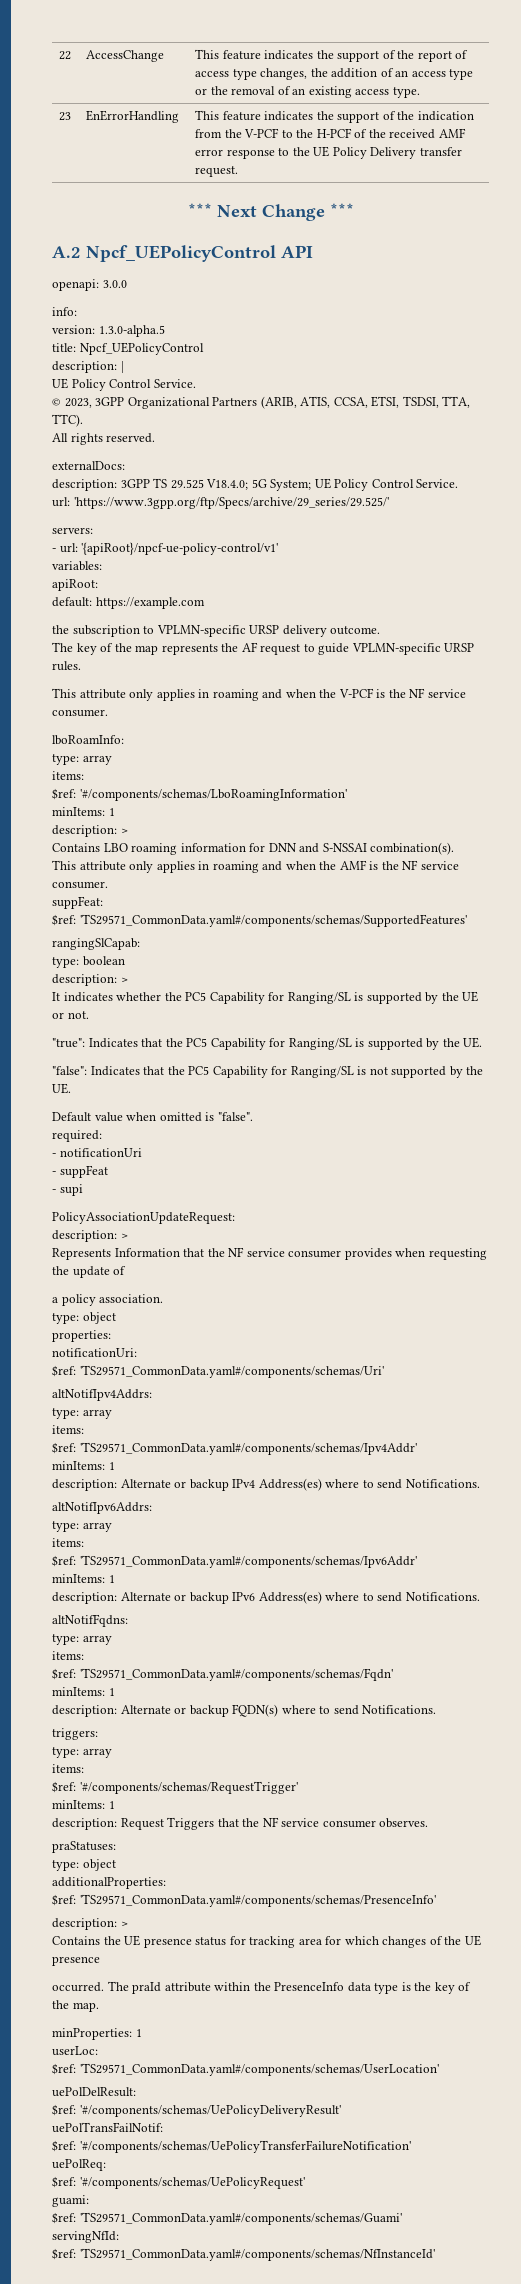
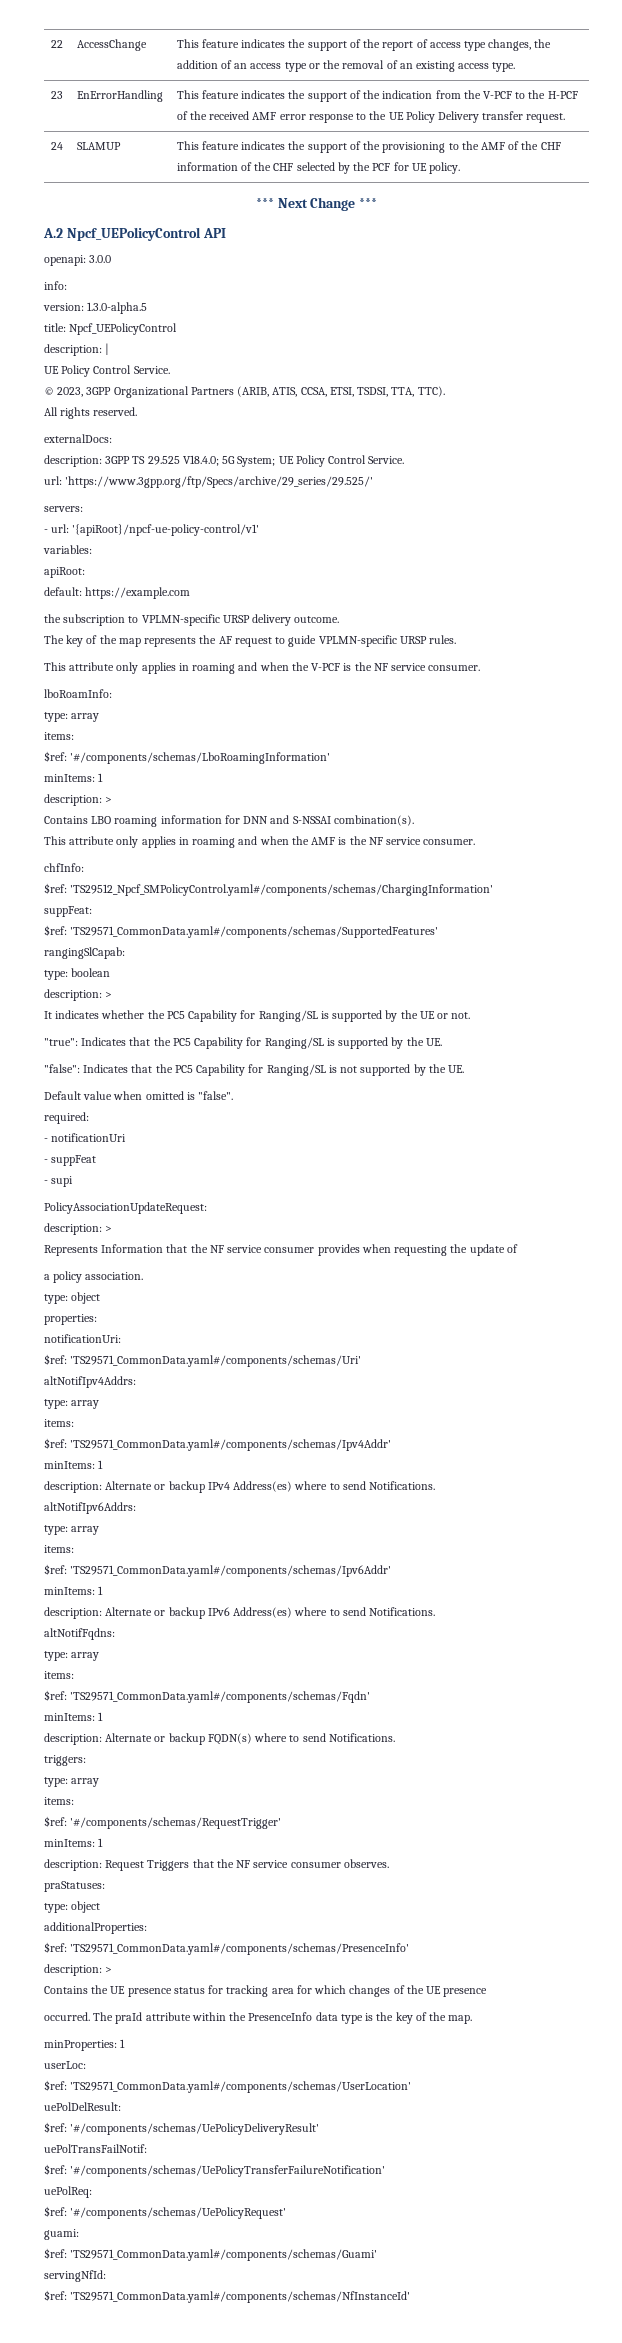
(239, 171) none -> [50,142,63,150] [76,142,121,150] [176,141,561,153] [176,162,460,174] // 24 | SLAMUP | This feature indicates the support of the provisioning to the AMF of the CHF information of the CHF selected by the PCF for UE policy.
(108, 885) none -> [44,863,84,872] [44,883,494,896] // chfInfo: // $ref: 'TS29512_Npcf_SMPolicyControl.yaml#/components/schemas/ChargingInformation'

